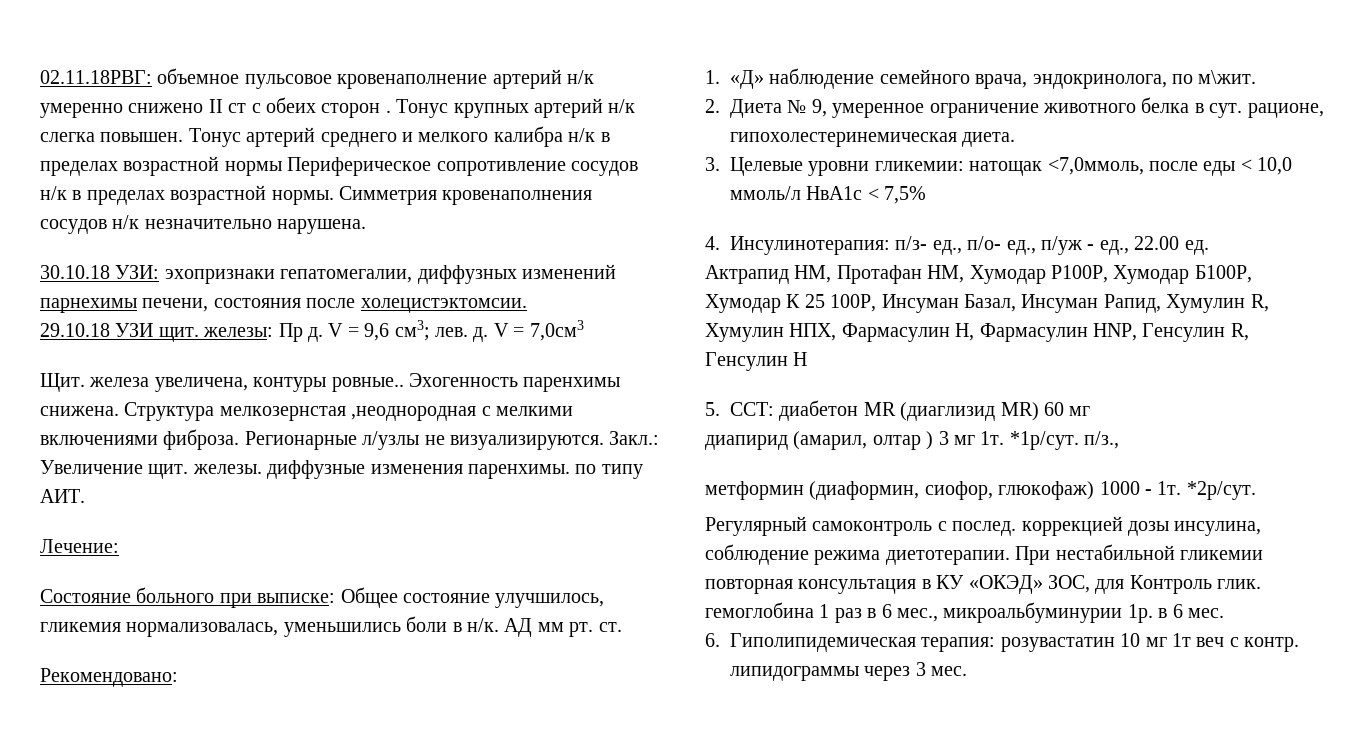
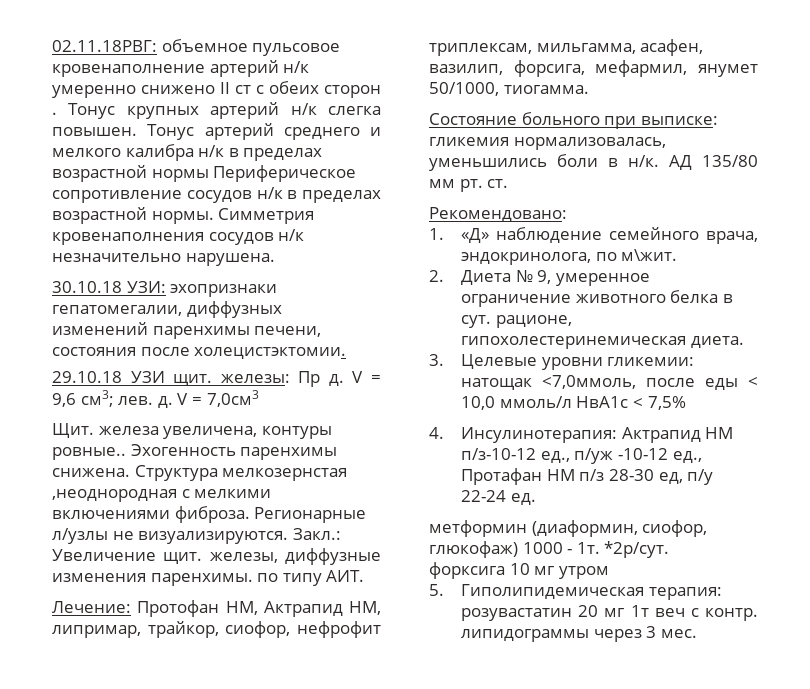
[40,298,137,313] парнехимы -> [152,326,250,339] паренхимы
[360,298,527,313] холецистэктомсии. -> [194,347,347,359] холецистэктомии.
[192,464,262,474] железы. -> [209,552,278,563] железы,
(119, 546) none -> [137,600,381,617] [52,621,382,638] [429,39,704,56] [429,60,758,77] [429,82,589,96] Протофан НМ, Актрапид НМ, липримар, трайкор, сиофор, нефрофит триплексам, мильгамма, асафен, вазилип, форсига, мефармил, янумет 50/1000, тиогамма.
[340,587,605,608] Общее состояние улучшилось, -> (718, 120) none
(533, 627) none -> [702,155,758,167] 135/80
[895,236,1209,255] [705,265,1252,284] [705,294,1269,313] [705,323,1249,342] [705,352,808,371] [705,400,1091,421] [705,431,1120,450] п/з- ед., п/о- ед., п/уж - ед., 22.00 ед. // Актрапид НМ, Протафан НМ, Хумодар Р100Р, Хумодар Б100Р, Хумодар К 25 100Р, Инсуман Базал, Инсуман Рапид, Хумулин R, Хумулин НПХ, Фармасулин Н, Фармасулин НNР, Генсулин R, Генсулин Н // 5. ССТ: диабетон МR (диаглизид МR) 60 мг // диапирид (амарил, олтар ) 3 мг 1т. *1р/сут. п/з., -> [621,427,734,443] [461,448,702,464] [461,468,714,485] [461,490,536,505] Актрапид НМ п/з-10-12 ед., п/уж -10-12 ед., Протафан НМ п/з 28-30 ед, п/у 22-24 ед.
[705,516,1262,536] [705,544,1263,565] [705,575,1262,594] [705,602,1224,623] [705,633,720,647] Регулярный самоконтроль с послед. коррекцией дозы инсулина, соблюдение режима диетотерапии. При нестабильной гликемии повторная консультация в КУ «ОКЭД» ЗОС, для Контроль глик. гемоглобина 1 раз в 6 мес., микроальбуминурии 1р. в 6 мес. // 6. -> [429,562,609,579] [429,584,444,596] форксига 10 мг утром // 5.
[1120,633,1141,647] 10 -> [578,605,599,617] 20

